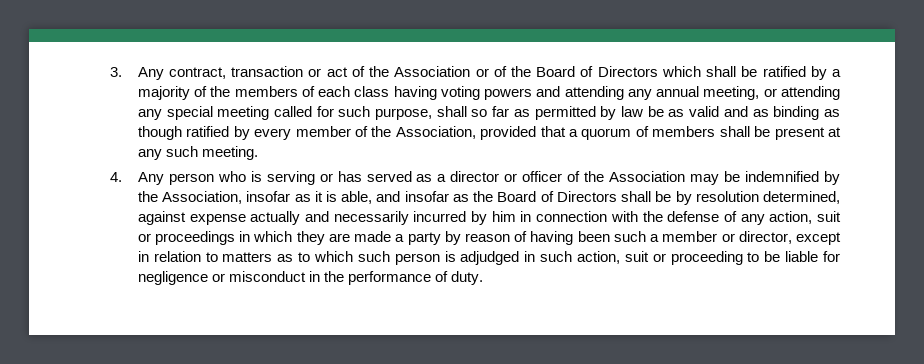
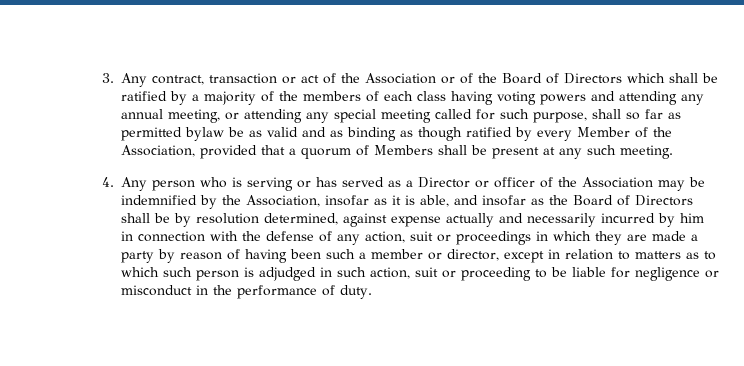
[600,106,644,120] by law -> [184,127,224,141] bylaw
[295,126,351,137] member -> [576,127,630,137] Member
[652,126,716,137] members -> [373,145,433,155] Members
[450,171,500,182] director -> [417,177,470,188] Director

